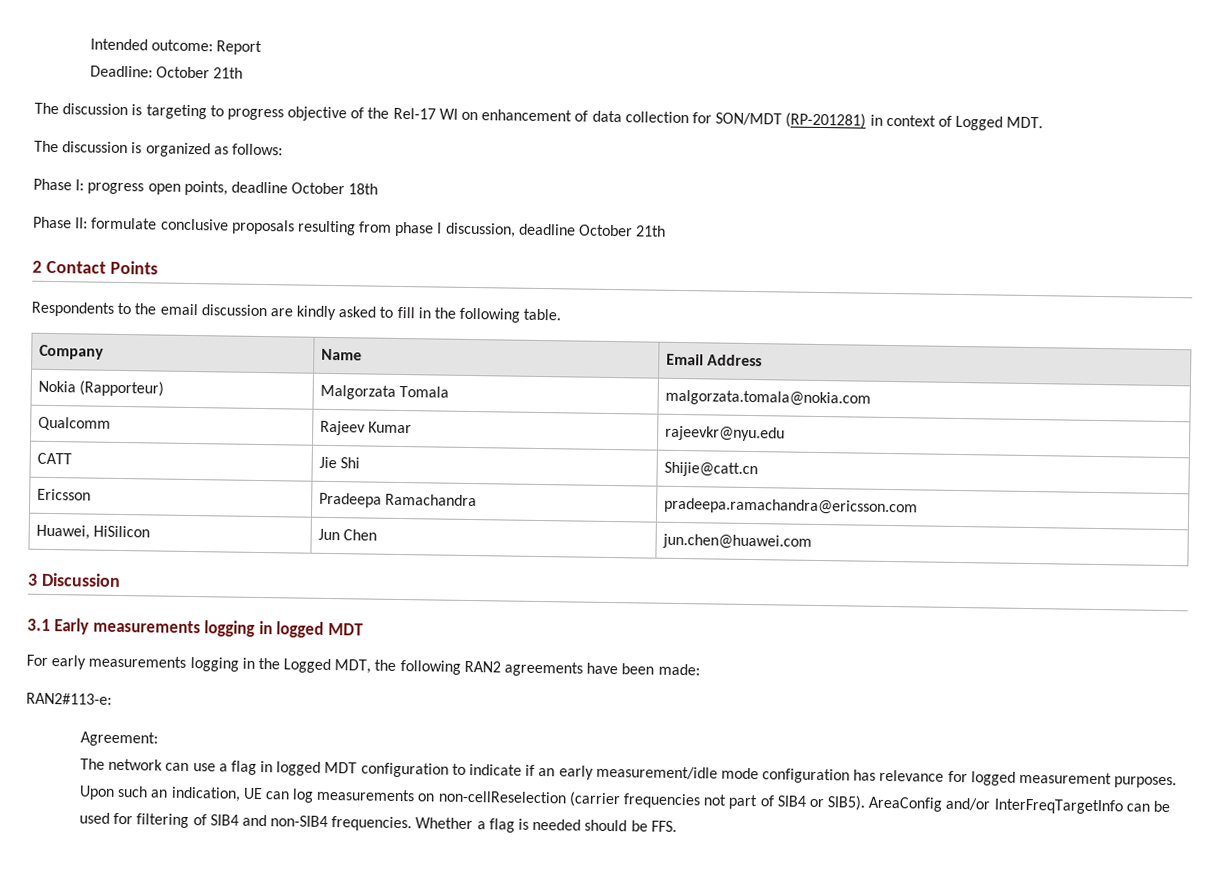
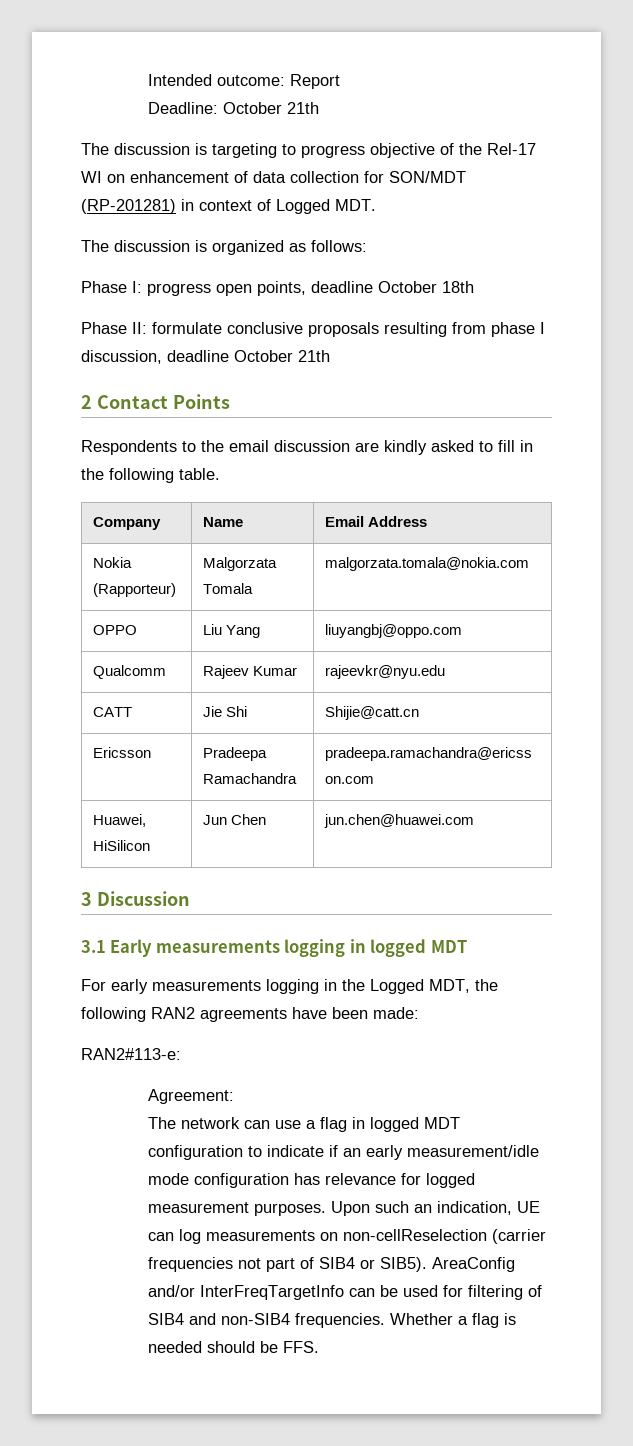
(871, 398) none -> [93,625,138,635] [203,624,261,638] [325,624,463,638] // OPPO | Liu Yang | liuyangbj@oppo.com

